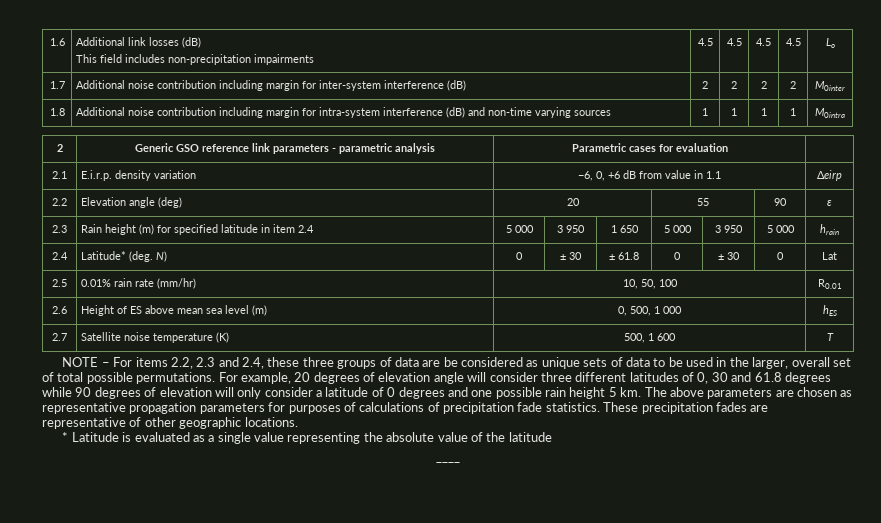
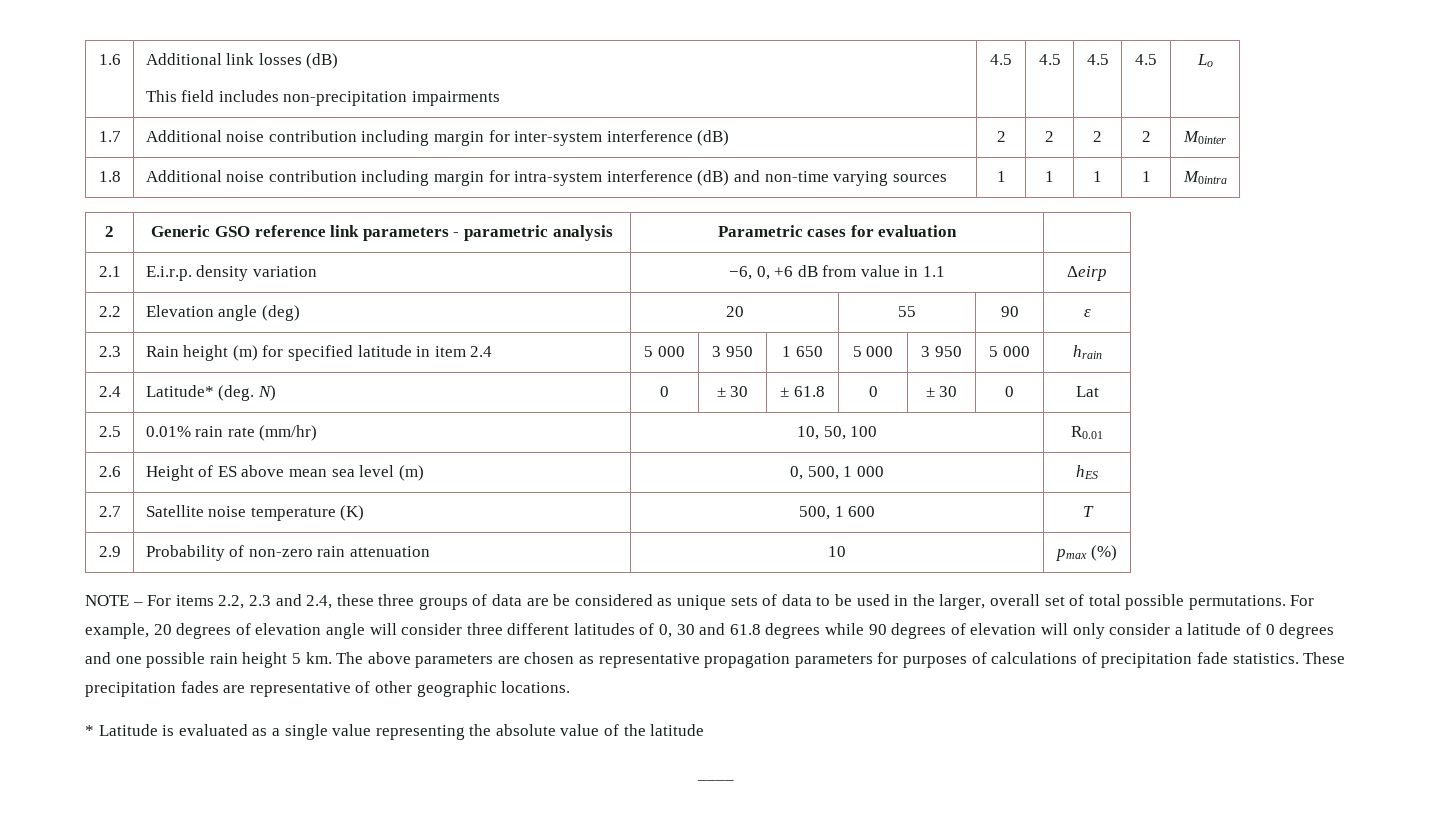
(834, 337) none -> [98,546,121,557] [145,545,431,561] [828,546,846,557] [1056,545,1117,561] // 2.9 | Probability of non-zero rain attenuation | 10 | pmax (%)

